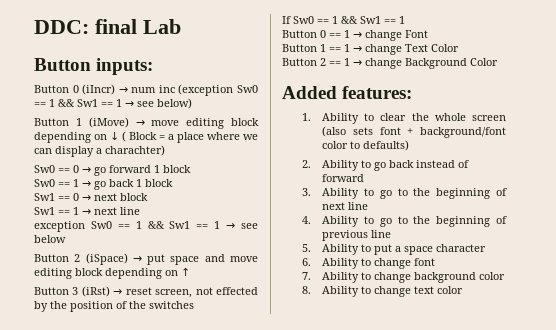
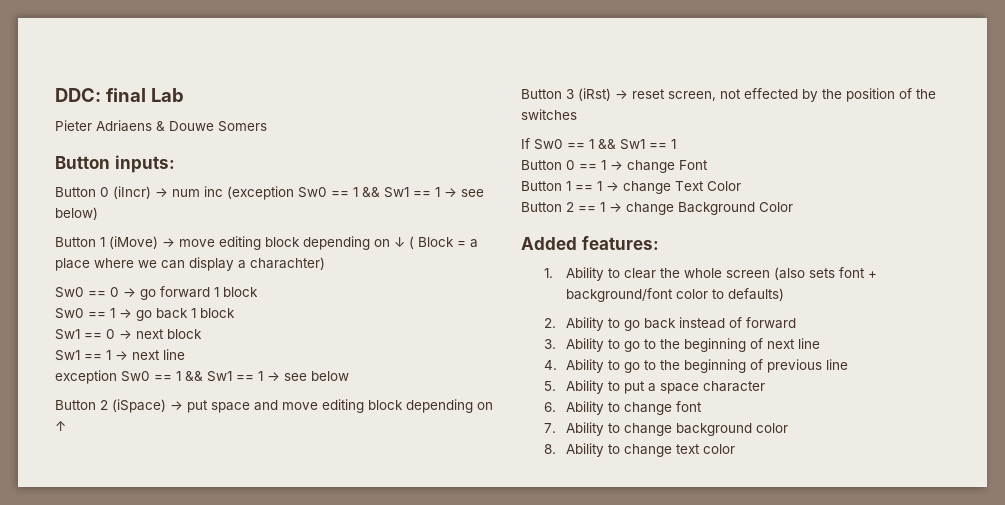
(181, 26) none -> [55,120,267,132] // Pieter Adriaens & Douwe Somers

